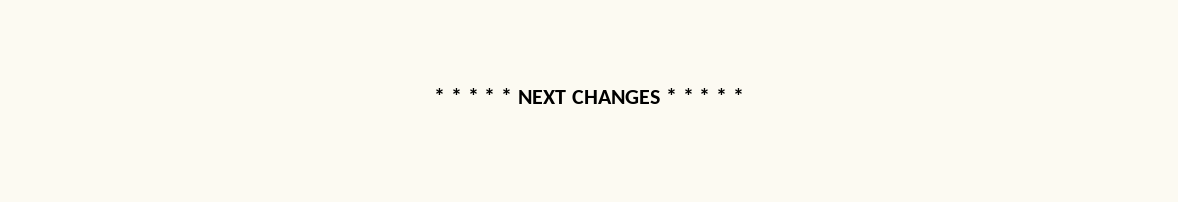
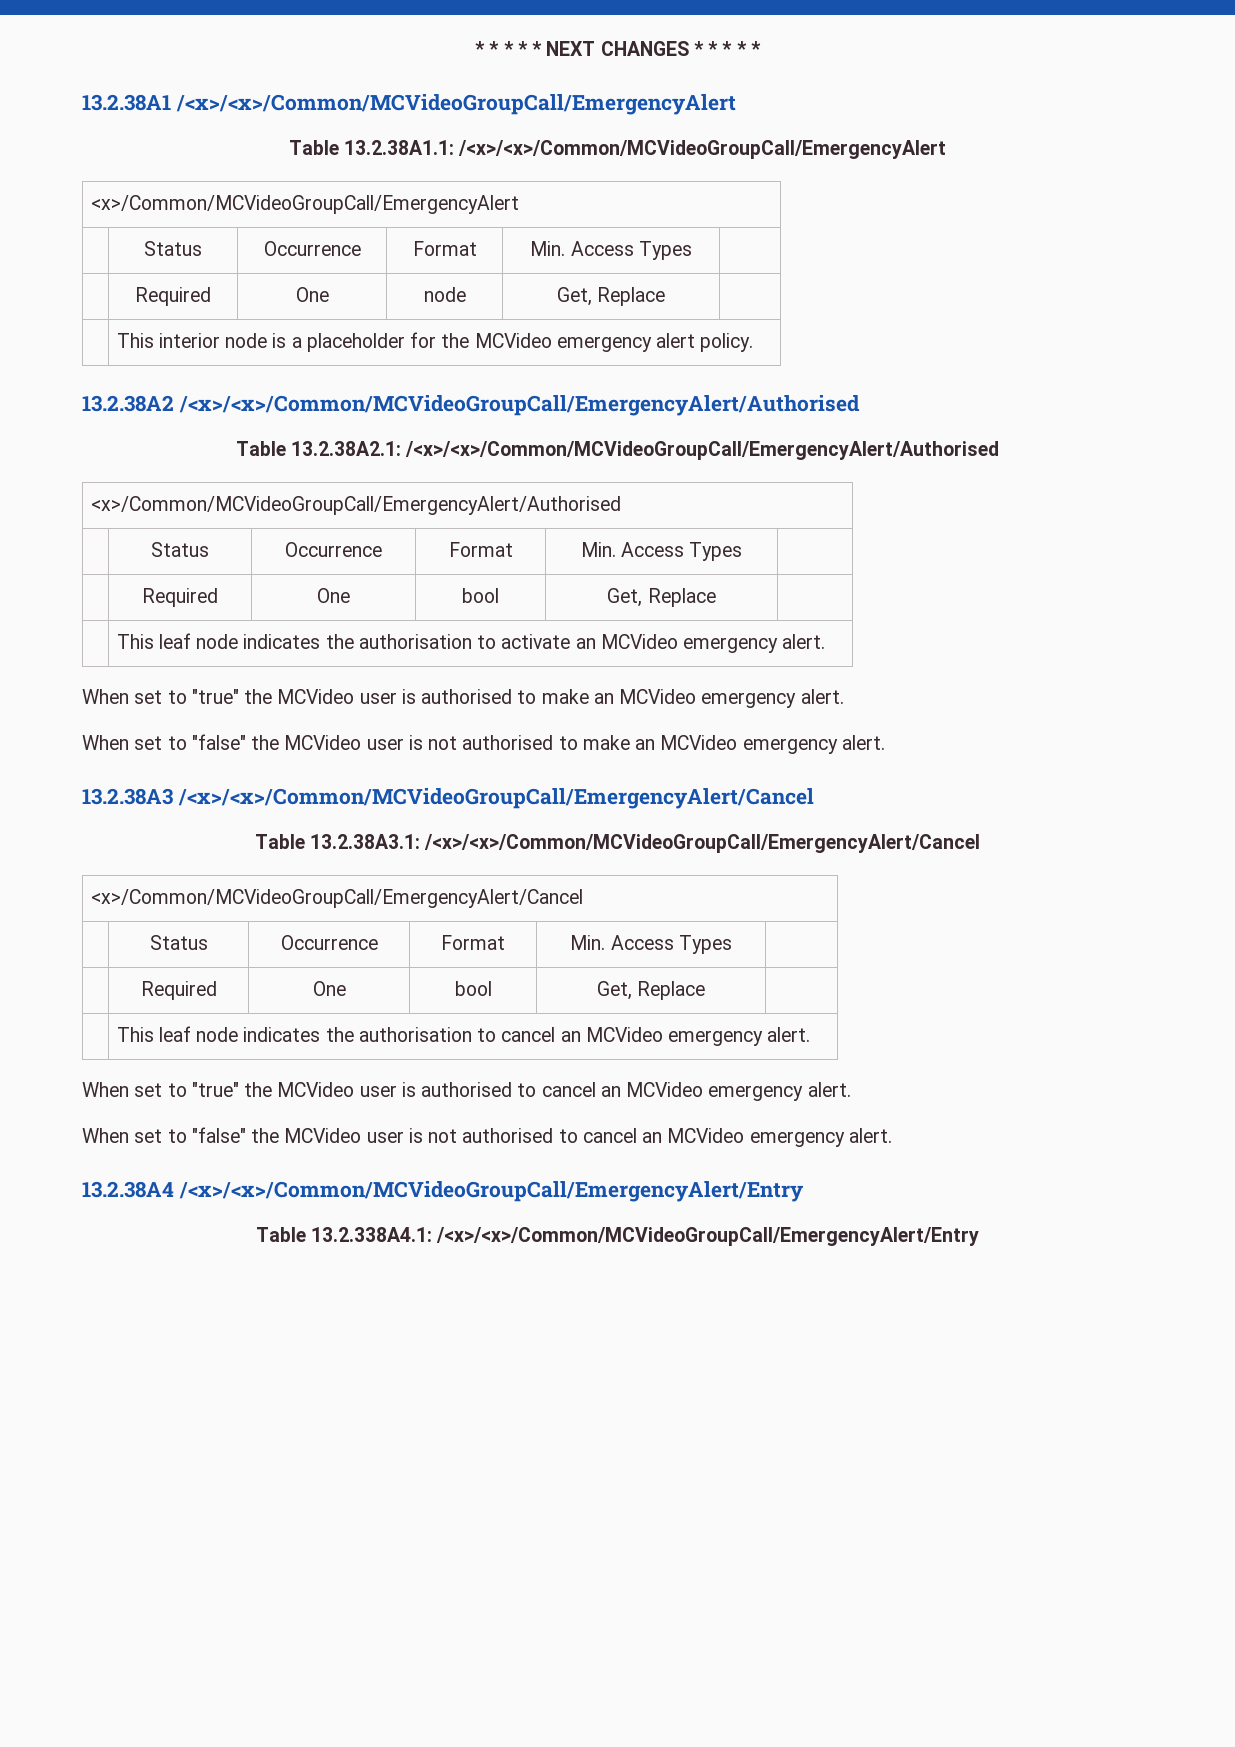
(744, 96) none -> [82,94,736,115] [288,140,947,159] [90,195,519,214] [144,241,202,256] [263,241,361,256] [412,241,477,256] [530,241,692,260] [135,287,211,306] [295,287,329,302] [423,287,466,302] [556,287,666,306] [116,332,754,352] [82,395,860,416] [235,441,1000,460] [90,496,621,515] [151,542,209,557] [285,542,382,557] [448,542,513,557] [580,542,743,561] [142,588,218,607] [317,588,350,603] [462,588,499,603] [607,588,716,607] [116,633,826,653] [82,689,844,708] [82,734,885,754] [82,788,814,809] [254,834,981,853] [90,889,583,908] [149,935,208,950] [280,935,378,950] [441,935,505,950] [570,935,732,954] [140,981,217,1000] [312,981,346,996] [454,981,492,996] [596,981,706,1000] [116,1026,811,1046] [82,1082,851,1101] [82,1127,892,1147] [82,1181,804,1202] [255,1227,980,1246] // 13.2.38A1 /<x>/<x>/Common/MCVideoGroupCall/EmergencyAlert // Table 13.2.38A1.1: /<x>/<x>/Common/MCVideoGroupCall/EmergencyAlert // <x>/Common/MCVideoGroupCall/EmergencyAlert // | Status | Occurrence | Format | Min. Access Types | // | Required | One | node | Get, Replace | // | This interior node is a placeholder for the MCVideo emergency alert policy. // 13.2.38A2 /<x>/<x>/Common/MCVideoGroupCall/EmergencyAlert/Authorised // Table 13.2.38A2.1: /<x>/<x>/Common/MCVideoGroupCall/EmergencyAlert/Authorised // <x>/Common/MCVideoGroupCall/EmergencyAlert/Authorised // | Status | Occurrence | Format | Min. Access Types | // | Required | One | bool | Get, Replace | // | This leaf node indicates the authorisation to activate an MCVideo emergency alert. // When set to "true" the MCVideo user is authorised to make an MCVideo emergency alert. // When set to "false" the MCVideo user is not authorised to make an MCVideo emergency alert. // 13.2.38A3 /<x>/<x>/Common/MCVideoGroupCall/EmergencyAlert/Cancel // Table 13.2.38A3.1: /<x>/<x>/Common/MCVideoGroupCall/EmergencyAlert/Cancel // <x>/Common/MCVideoGroupCall/EmergencyAlert/Cancel // | Status | Occurrence | Format | Min. Access Types | // | Required | One | bool | Get, Replace | // | This leaf node indicates the authorisation to cancel an MCVideo emergency alert. // When set to "true" the MCVideo user is authorised to cancel an MCVideo emergency alert. // When set to "false" the MCVideo user is not authorised to cancel an MCVideo emergency alert. // 13.2.38A4 /<x>/<x>/Common/MCVideoGroupCall/EmergencyAlert/Entry // Table 13.2.338A4.1: /<x>/<x>/Common/MCVideoGroupCall/EmergencyAlert/Entry

